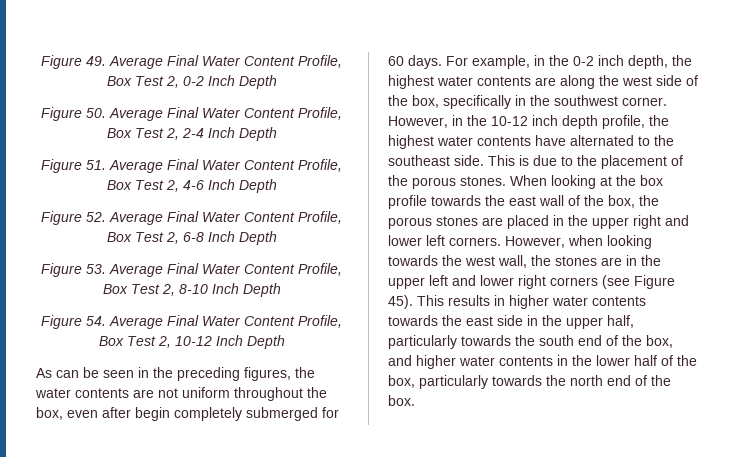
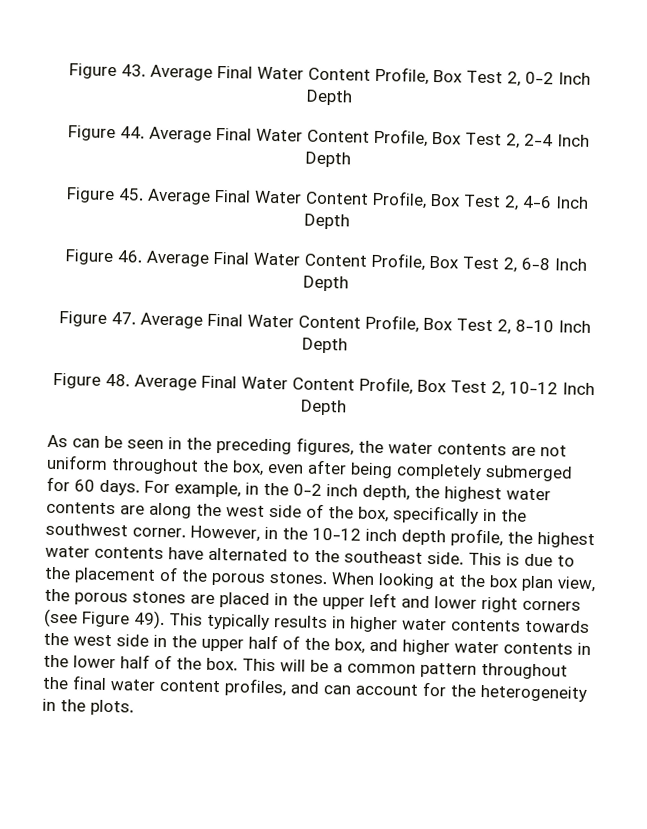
[41,55,106,69] Figure 49. -> [69,63,146,80] Figure 43.
[86,108,106,118] 50. -> [120,126,145,139] 44.
[86,160,106,170] 51. -> [118,188,144,201] 45.
[86,212,106,222] 52. -> [117,250,143,263] 46.
[86,264,106,274] 53. -> [111,312,136,325] 47.
[86,316,106,326] 54. -> [105,373,130,387] 48.
[135,407,170,421] begin -> [350,462,393,479] being
[388,195,635,209] profile towards the east wall of the box, -> [521,575,596,593] plan view,
[633,215,689,229] [388,235,652,249] [388,255,661,268] [388,277,425,289] right and lower left corners. However, when looking towards the west wall, the stones are in the upper -> (365, 603) none
[388,295,444,309] 45). This -> [133,610,270,631] 49). This typically
[466,316,493,326] east -> [73,634,112,647] west
[607,315,634,328] [388,335,602,349] half, particularly towards the south end -> [248,634,278,650] half
[388,375,671,389] [388,395,415,406] box, particularly towards the north end of the box. -> [206,657,568,680] [42,675,587,702] [42,698,134,716] box. This will be a common pattern throughout the final water content profiles, and can account for the heterogeneity in the plots.

